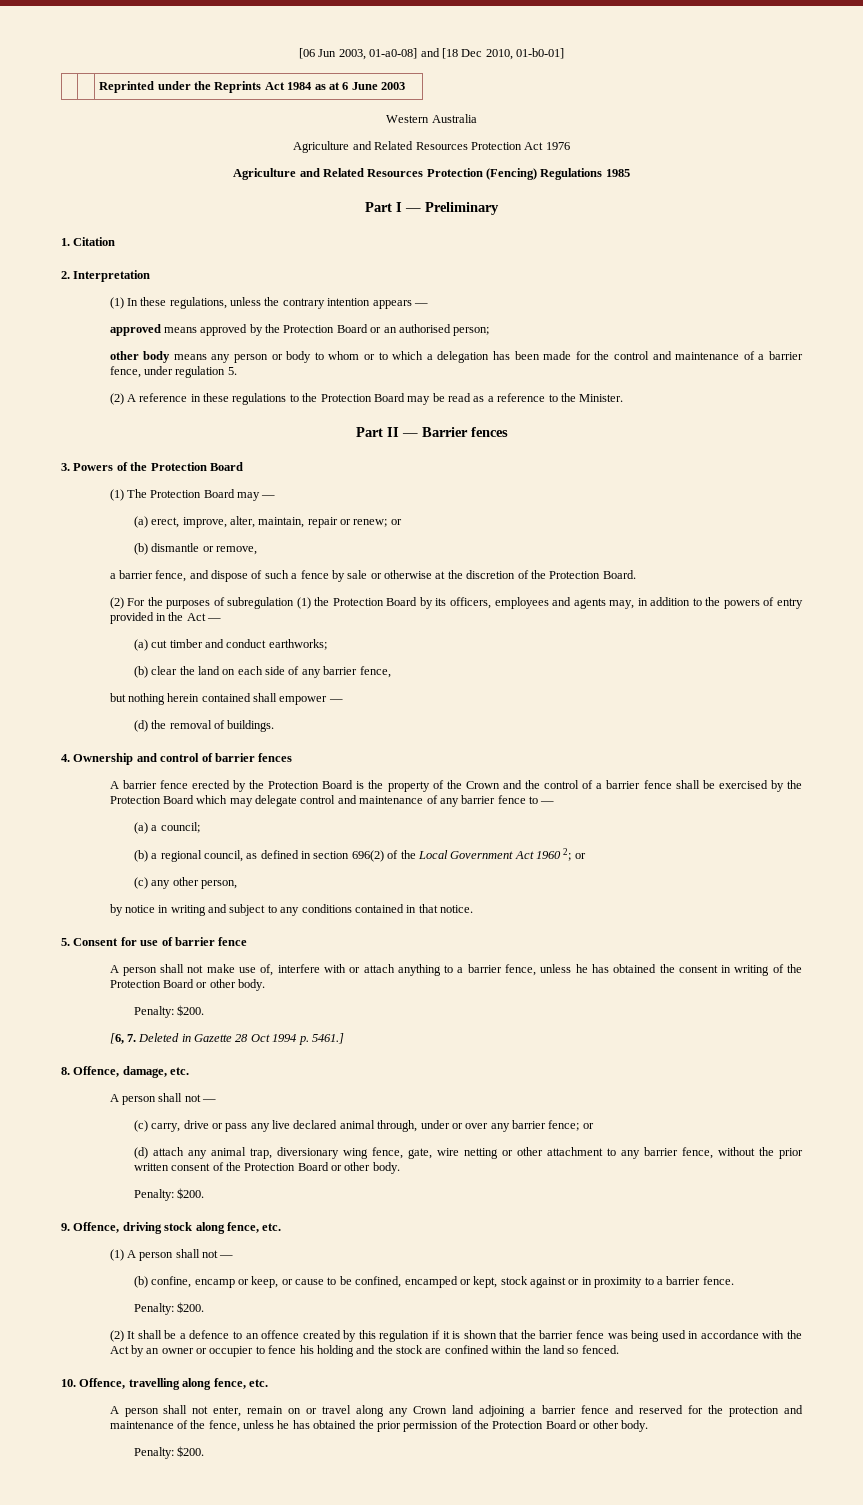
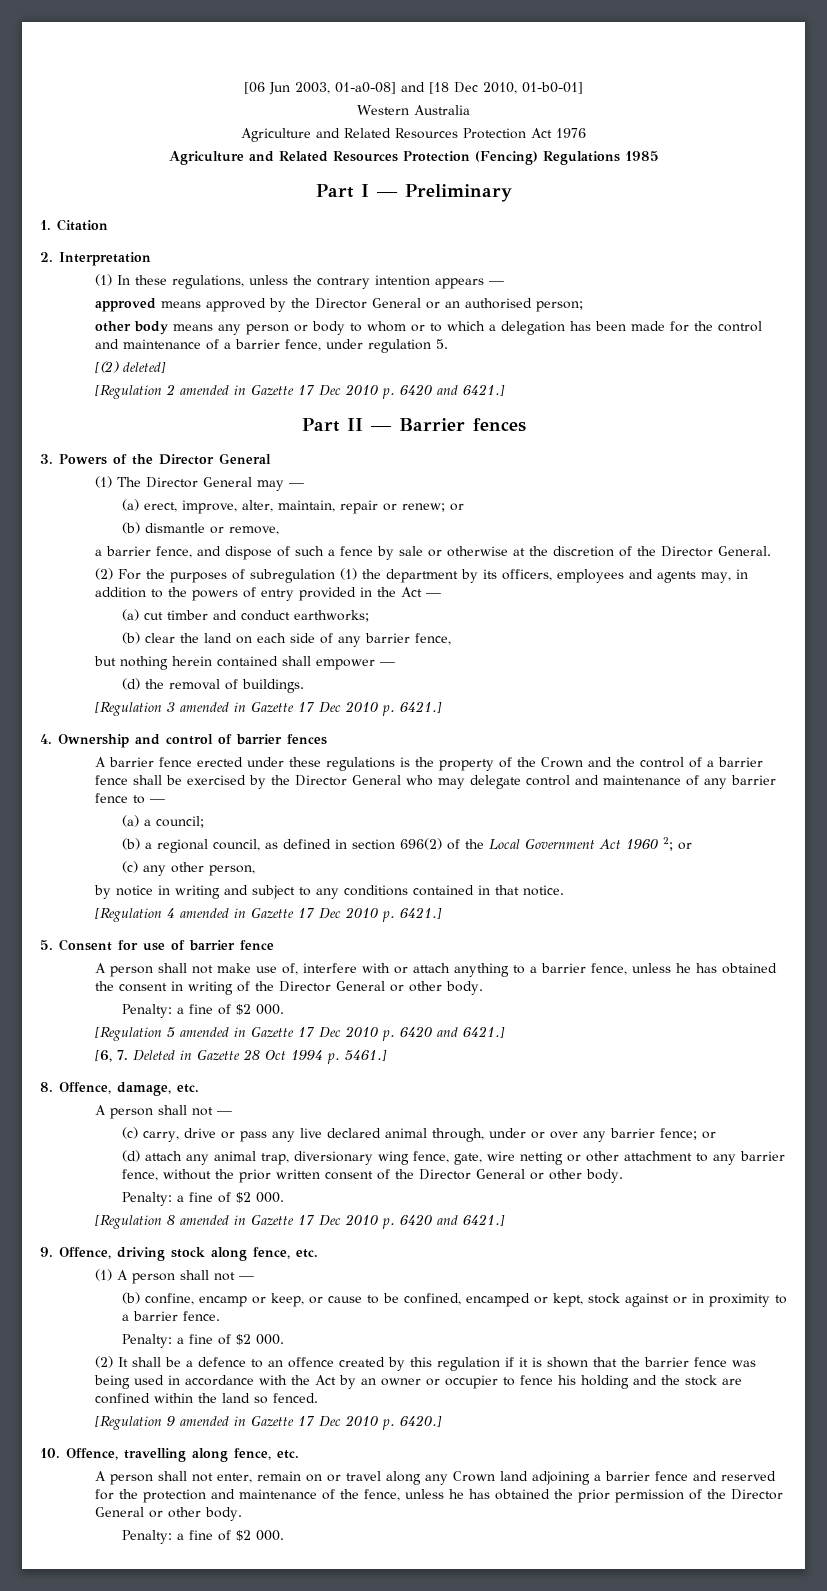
[99,81,406,93] // | | Reprinted under the Reprints Act 1984 as at 6 June 2003 -> (583, 88) none
[283,324,368,333] Protection Board -> [314,298,421,309] Director General
[109,393,624,405] (2) A reference in these regulations to the Protection Board may be read as a reference to the Minister. -> [94,361,166,373] [94,384,505,399] [(2) deleted] // [Regulation 2 amended in Gazette 17 Dec 2010 p. 6420 and 6421.]
[150,462,243,471] Protection Board -> [159,453,271,465] Director General
[150,489,235,498] Protection Board -> [145,477,252,488] Director General
[549,570,636,579] Protection Board. -> [660,546,771,557] Director General.
[332,597,418,606] Protection Board -> [385,569,458,583] department
(275, 726) none -> [94,701,442,716] // [Regulation 3 amended in Gazette 17 Dec 2010 p. 6421.]
[232,780,354,792] by the Protection Board -> [246,757,395,771] under these regulations
[109,795,228,804] Protection Board which -> [294,775,433,786] Director General who
(474, 909) none -> [94,907,442,922] // [Regulation 4 amended in Gazette 17 Dec 2010 p. 6421.]
[109,979,266,991] [133,1005,205,1018] Protection Board or other body. // Penalty: $200. -> [278,981,483,995] [121,1004,284,1018] [94,1026,505,1041] Director General or other body. // Penalty: a fine of $2 000. // [Regulation 5 amended in Gazette 17 Dec 2010 p. 6420 and 6421.]
[244,1162,400,1174] [133,1188,205,1201] Protection Board or other body. // Penalty: $200. -> [418,1169,623,1183] [121,1192,284,1206] [94,1214,505,1229] Director General or other body. // Penalty: a fine of $2 000. // [Regulation 8 amended in Gazette 17 Dec 2010 p. 6420 and 6421.]
[177,1302,205,1313] $200. -> [176,1334,284,1345] a fine of $2 000.
(619, 1349) none -> [94,1415,442,1430] // [Regulation 9 amended in Gazette 17 Dec 2010 p. 6420.]
[492,1420,648,1432] [133,1446,205,1459] Protection Board or other body. // Penalty: $200. -> [730,1489,783,1500] [94,1507,242,1521] [121,1530,284,1544] Director General or other body. // Penalty: a fine of $2 000.

